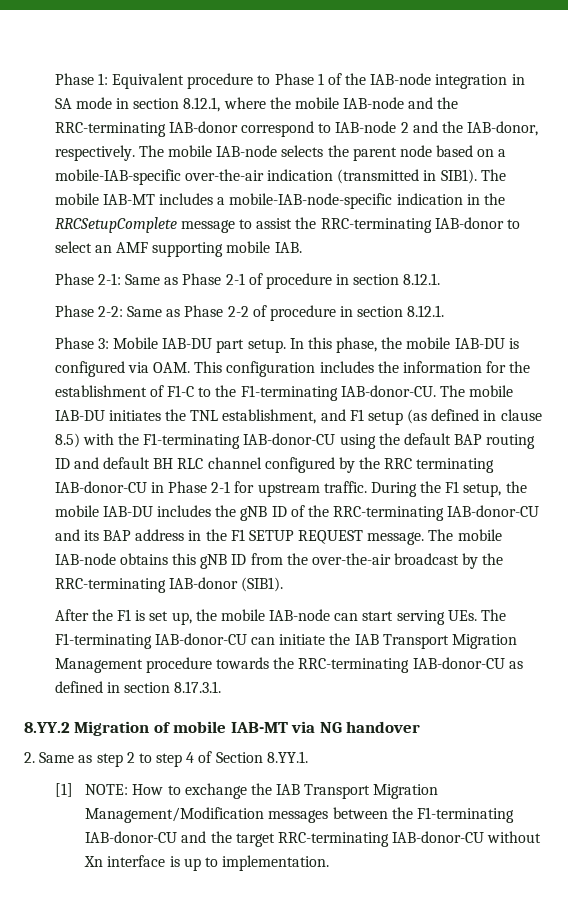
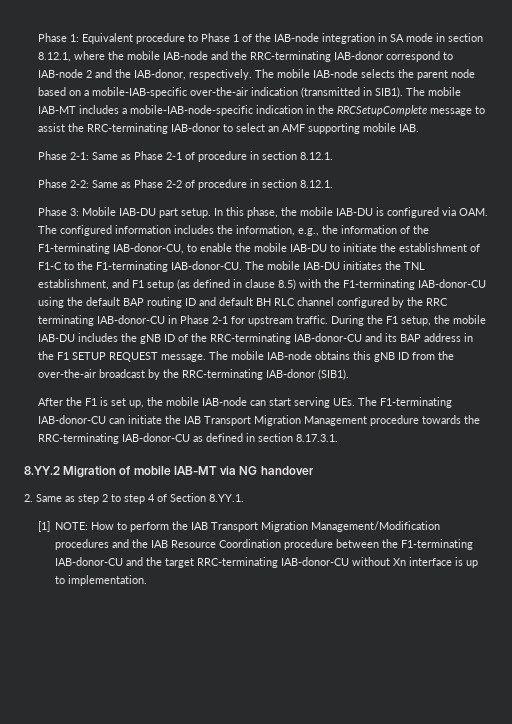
[194,361,507,377] This configuration includes the information for -> [37,225,429,236] [37,243,377,254] The configured information includes the information, e.g., the information of the F1-terminating IAB-donor-CU, to enable the mobile IAB-DU to initiate
[184,783,247,799] exchange -> [130,522,170,532] perform
[268,810,329,823] messages -> [55,539,334,550] procedures and the IAB Resource Coordination procedure

